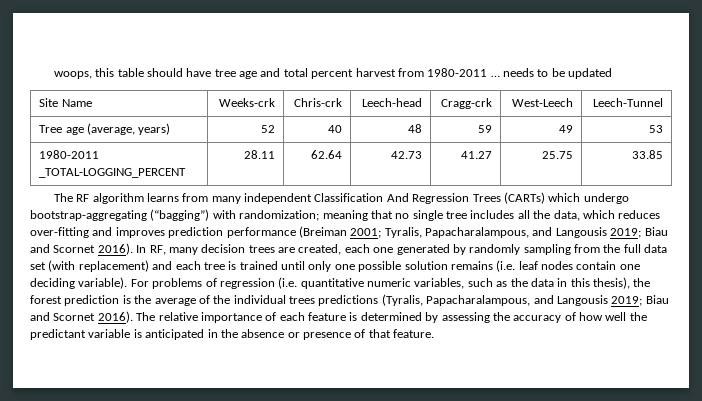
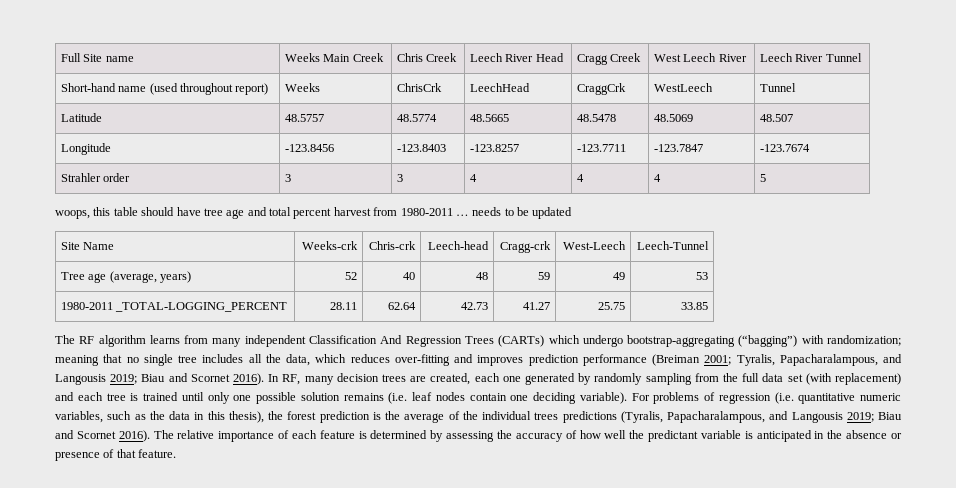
(53, 75) none -> [60,53,134,62] [284,53,384,62] [396,53,458,62] [469,53,564,62] [576,53,642,65] [653,53,747,62] [759,53,862,62] [60,83,269,95] [284,83,320,92] [396,83,442,92] [469,83,530,92] [576,83,626,95] [653,83,713,92] [759,83,796,92] [60,113,102,122] [284,114,324,122] [396,114,437,122] [469,114,509,122] [576,114,616,122] [653,114,693,122] [759,114,793,122] [60,143,111,155] [284,144,334,152] [396,144,446,152] [469,144,519,152] [576,144,626,152] [653,144,703,152] [759,144,810,152] [60,173,131,182] [284,174,291,182] [396,174,403,182] [469,174,477,182] [576,174,584,182] [653,174,661,182] [759,174,766,182] Full Site name | Weeks Main Creek | Chris Creek | Leech River Head | Cragg Creek | West Leech River | Leech River Tunnel // Short-hand name (used throughout report) | Weeks | ChrisCrk | LeechHead | CraggCrk | WestLeech | Tunnel // Latitude | 48.5757 | 48.5774 | 48.5665 | 48.5478 | 48.5069 | 48.507 // Longitude | -123.8456 | -123.8403 | -123.8257 | -123.7711 | -123.7847 | -123.7674 // Strahler order | 3 | 3 | 4 | 4 | 4 | 5 //

